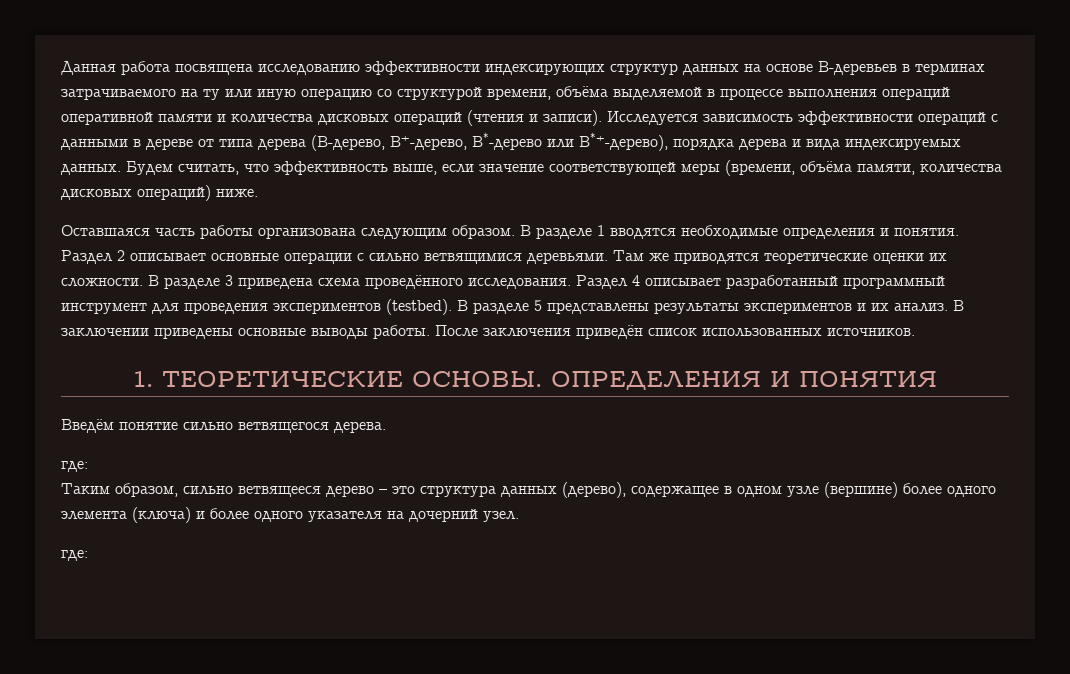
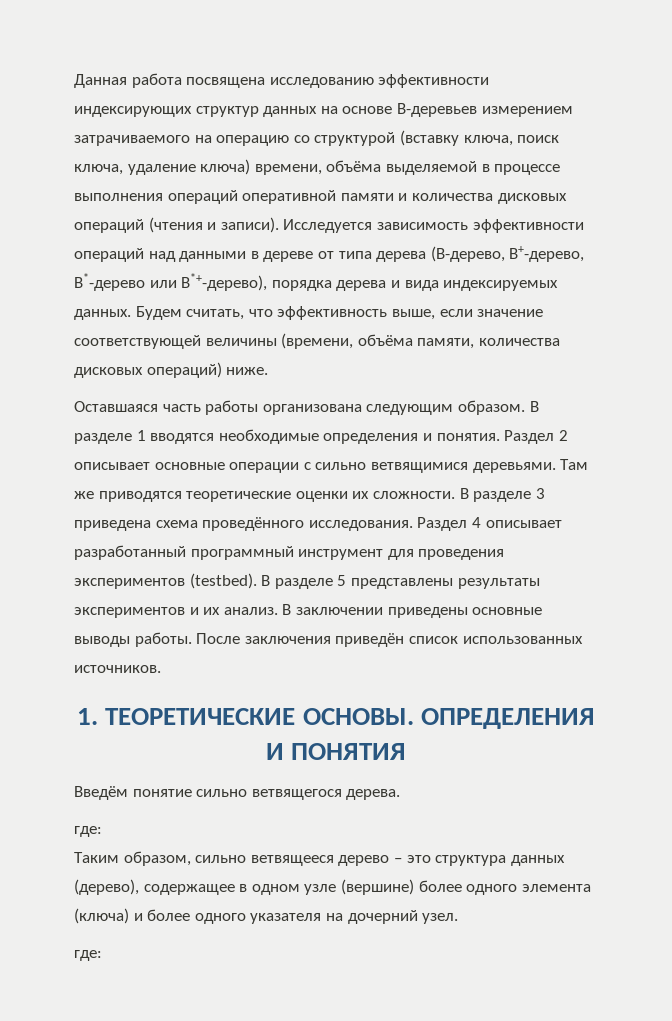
[902,63,985,75] [61,87,482,100] в терминах затрачиваемого на ту или иную операцию со структурой -> [481,106,573,117] [74,130,560,146] [74,159,251,175] измерением затрачиваемого на операцию со структурой (вставку ключа, поиск ключа, удаление ключа)
[991,114,998,122] с -> [148,251,176,262] над
[681,163,720,175] меры -> [205,338,277,346] величины

